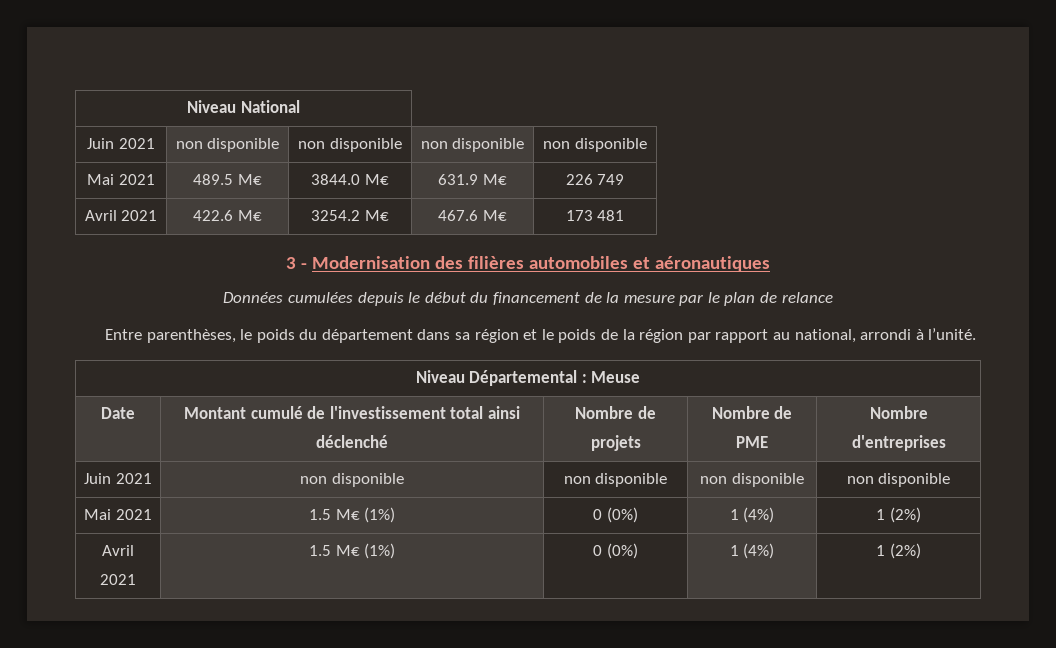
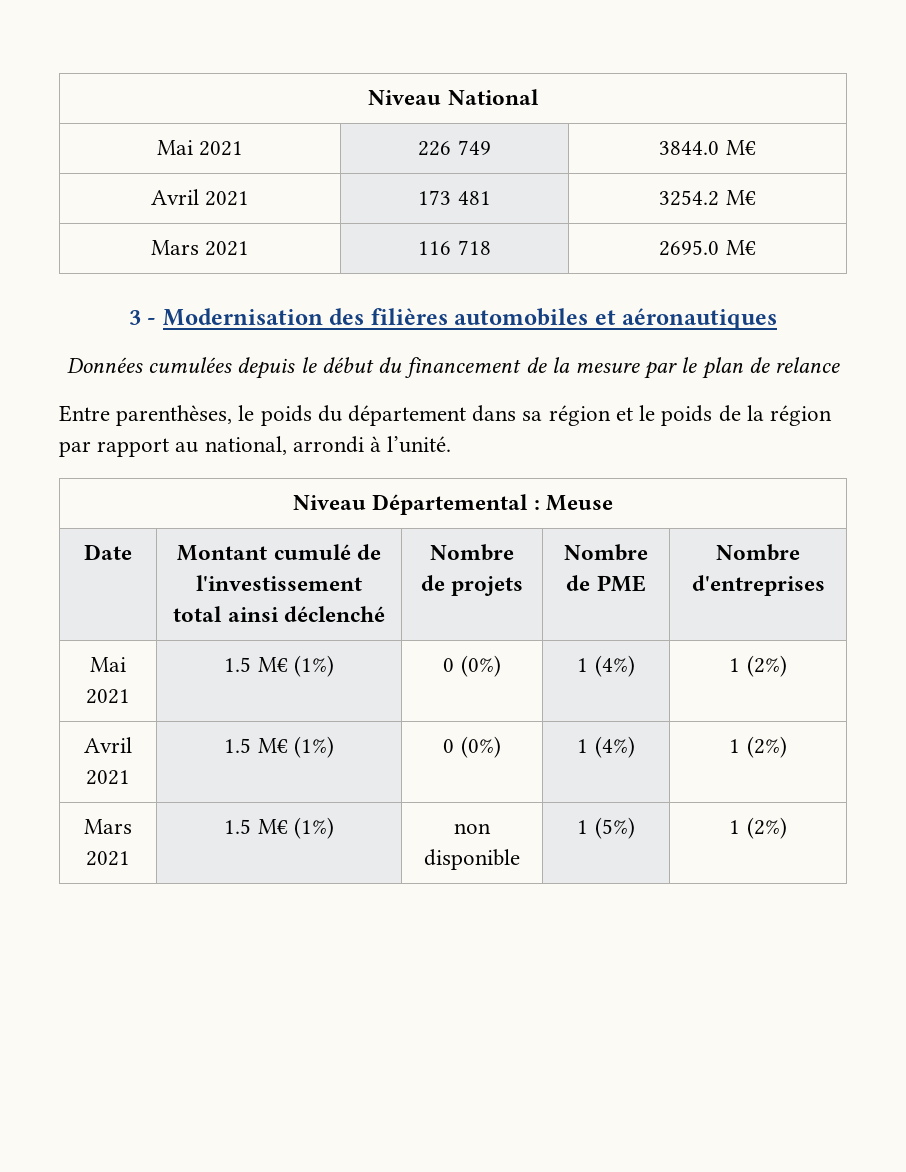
[87,138,155,149] [175,138,280,152] [298,138,402,152] [420,138,525,152] [543,138,647,152] [87,174,155,185] [193,174,262,185] // Juin 2021 | non disponible | non disponible | non disponible | non disponible // Mai 2021 | 489.5 M€ -> [156,140,244,156] [418,140,491,156] // Mai 2021 | 226 749
[438,174,507,185] [565,174,625,185] [84,210,158,221] [193,210,262,221] | 631.9 M€ | 226 749 // Avril 2021 | 422.6 M€ -> [150,189,250,206] [418,190,491,205] // Avril 2021 | 173 481
[438,210,507,221] [565,210,625,221] | 467.6 M€ | 173 481 -> [150,240,250,256] [418,240,491,255] [659,240,756,256] // Mars 2021 | 116 718 | 2695.0 M€
[84,473,152,484] [300,473,404,487] [563,473,668,487] [700,473,804,487] [846,473,951,487] // Juin 2021 | non disponible | non disponible | non disponible | non disponible -> (825, 585) none
(921, 551) none -> [84,819,132,834] [86,851,130,866] [224,817,334,839] [454,823,491,834] [424,849,520,870] [577,817,635,839] [729,817,787,839] // Mars 2021 | 1.5 M€ (1%) | non disponible | 1 (5%) | 1 (2%)

